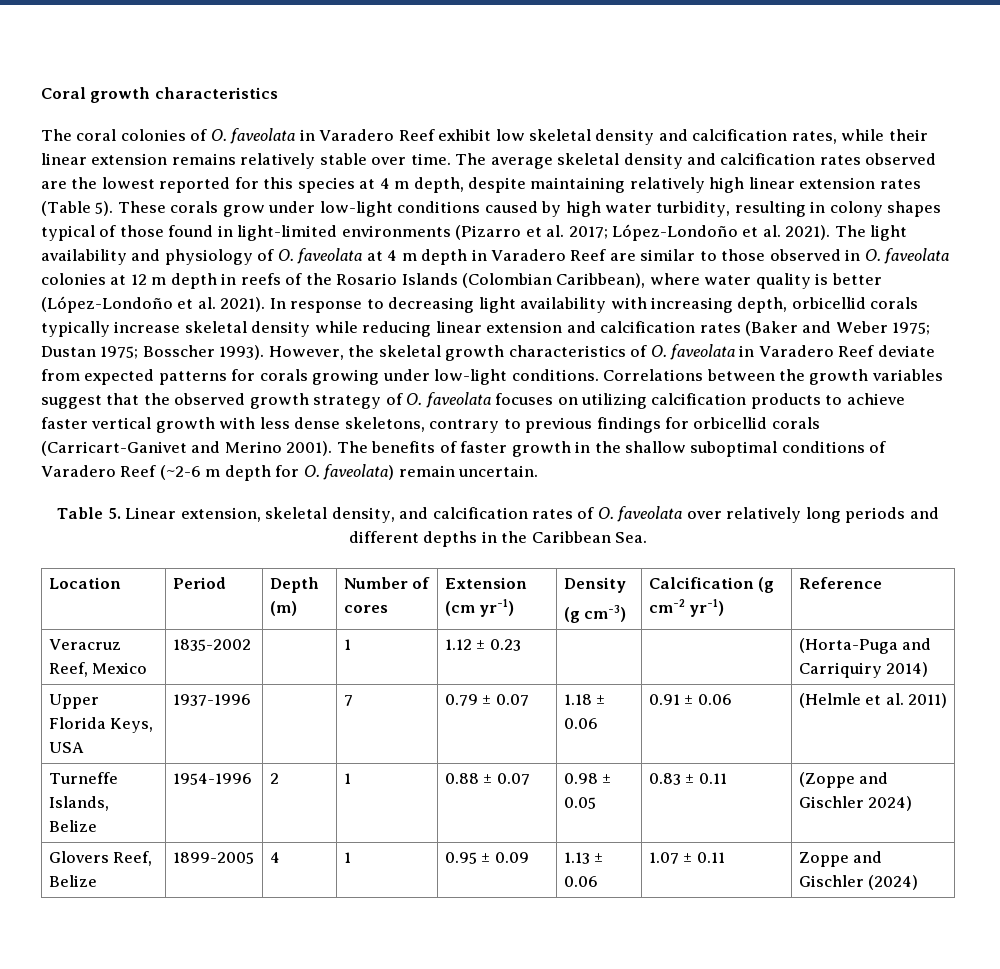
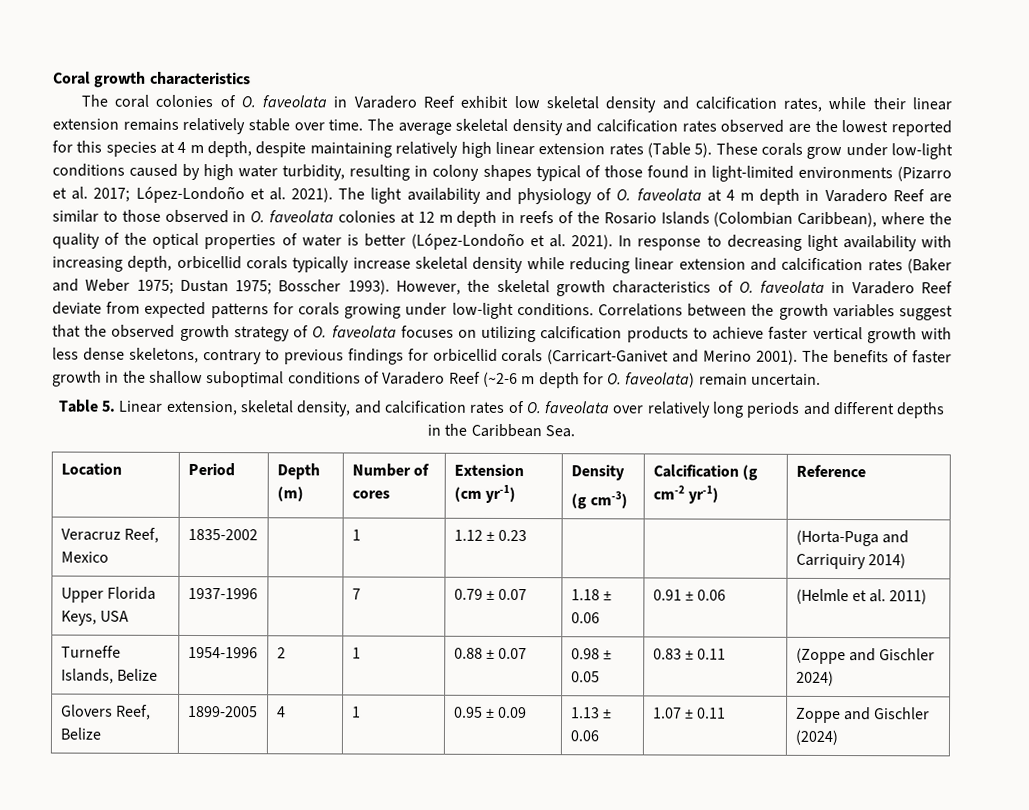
[704,273,811,289] water quality -> [929,212,952,225] [52,232,342,250] the quality of the optical properties of water

